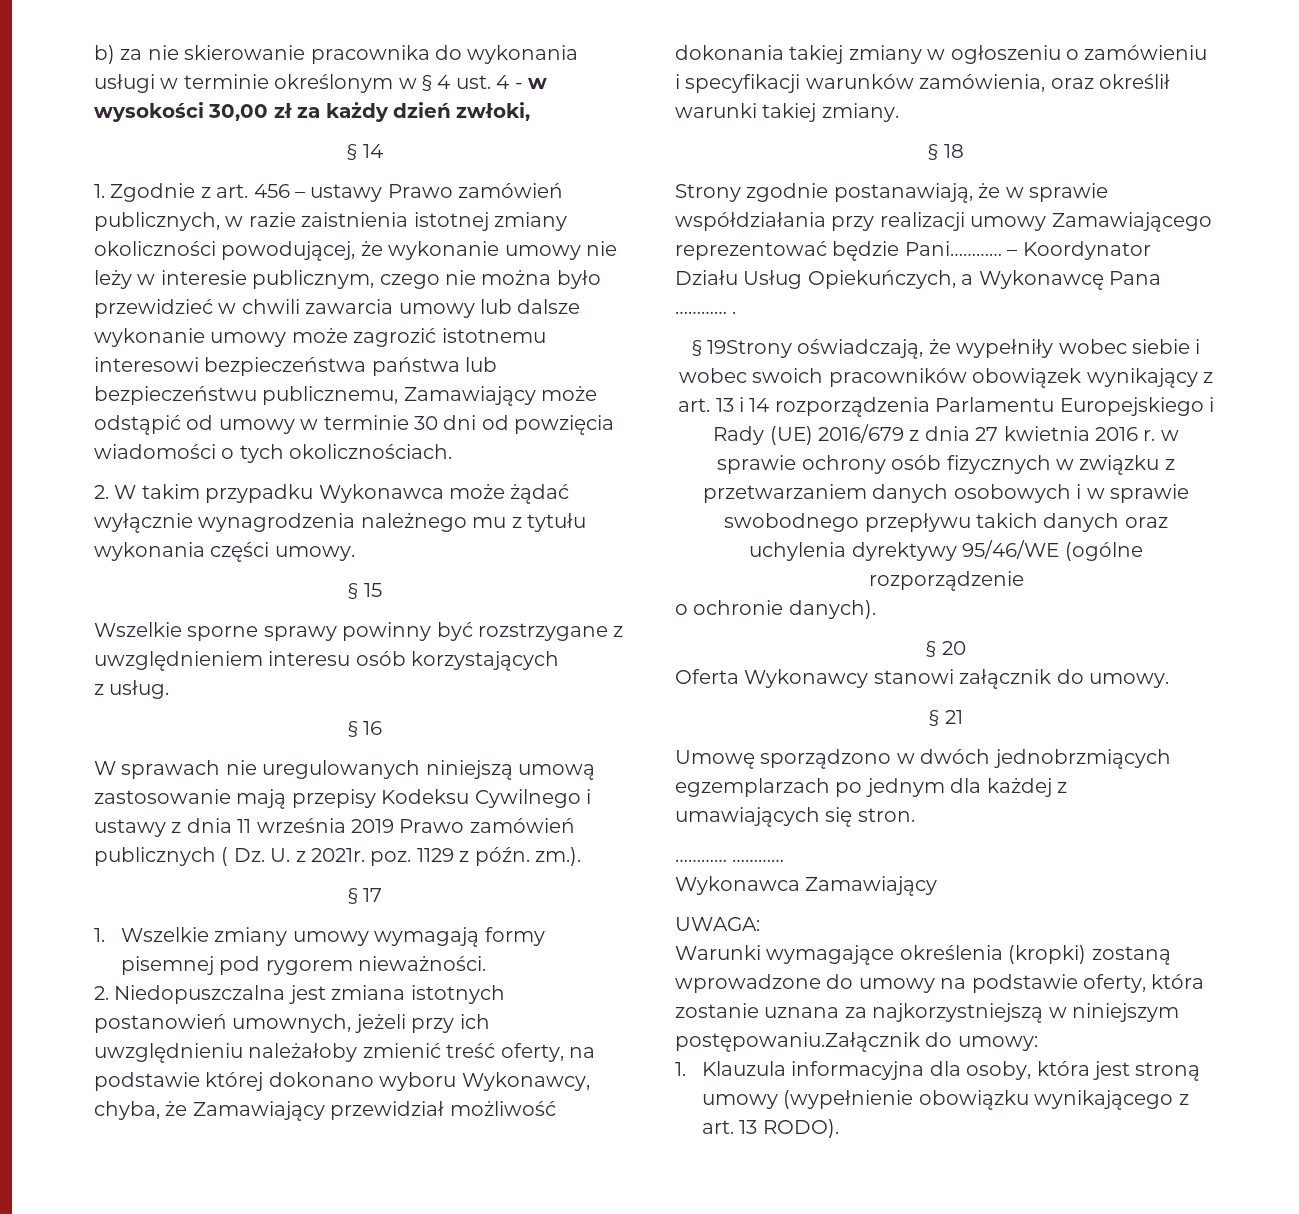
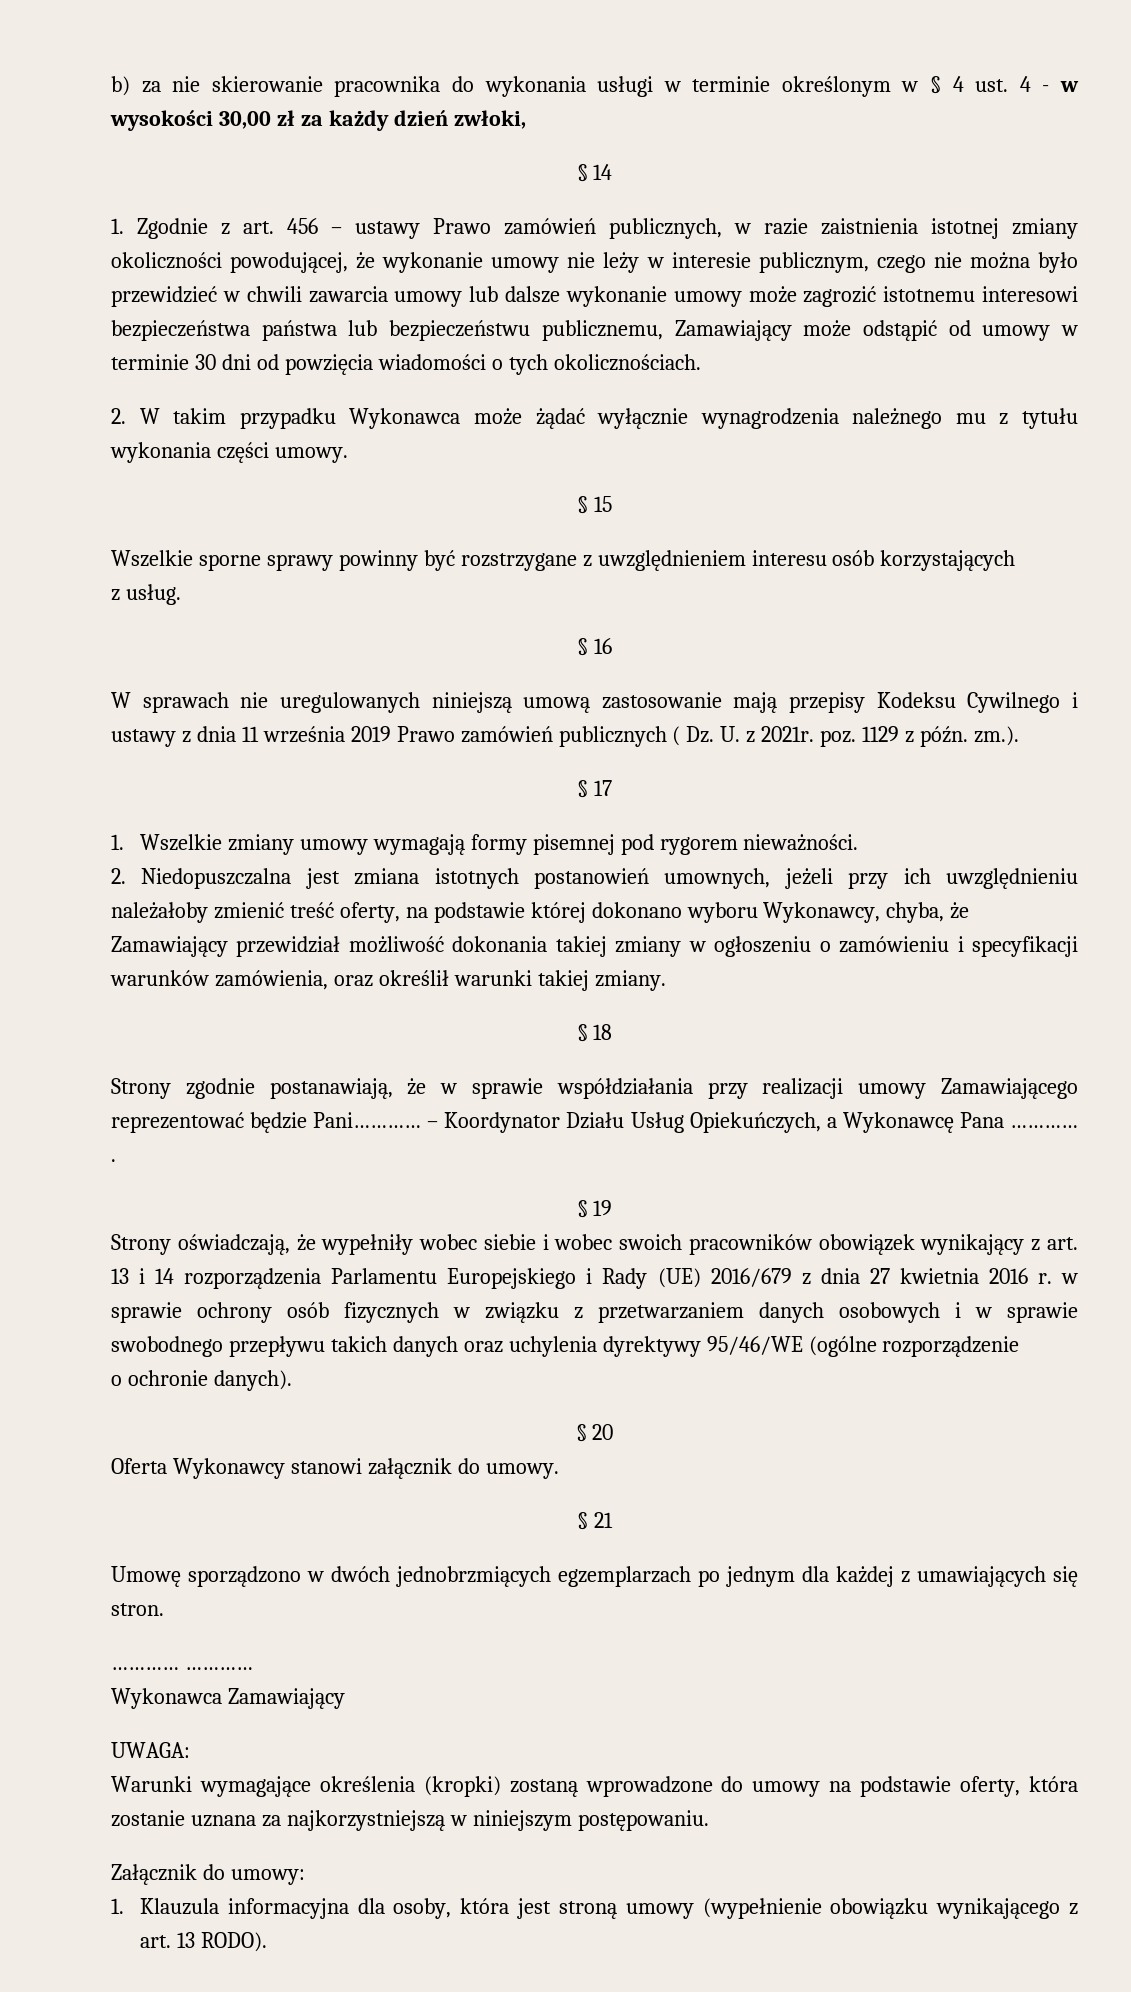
[707,340,792,358] 19Strony -> [593,1200,613,1216] [111,1234,171,1255] 19 // Strony
[675,1032,920,1052] postępowaniu.Załącznik -> [577,1810,709,1831] [111,1864,197,1885] postępowaniu. // Załącznik

